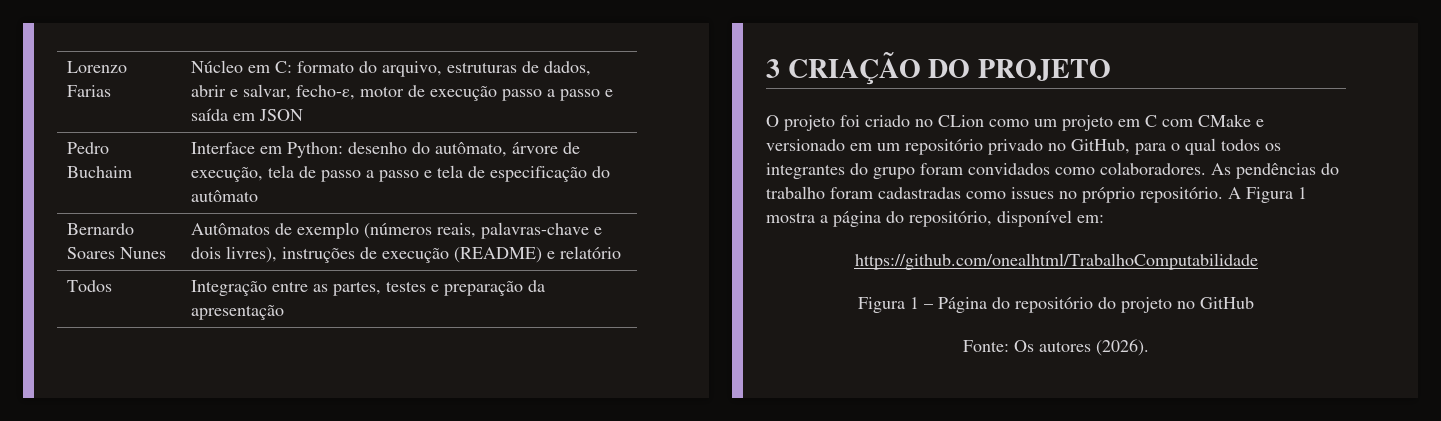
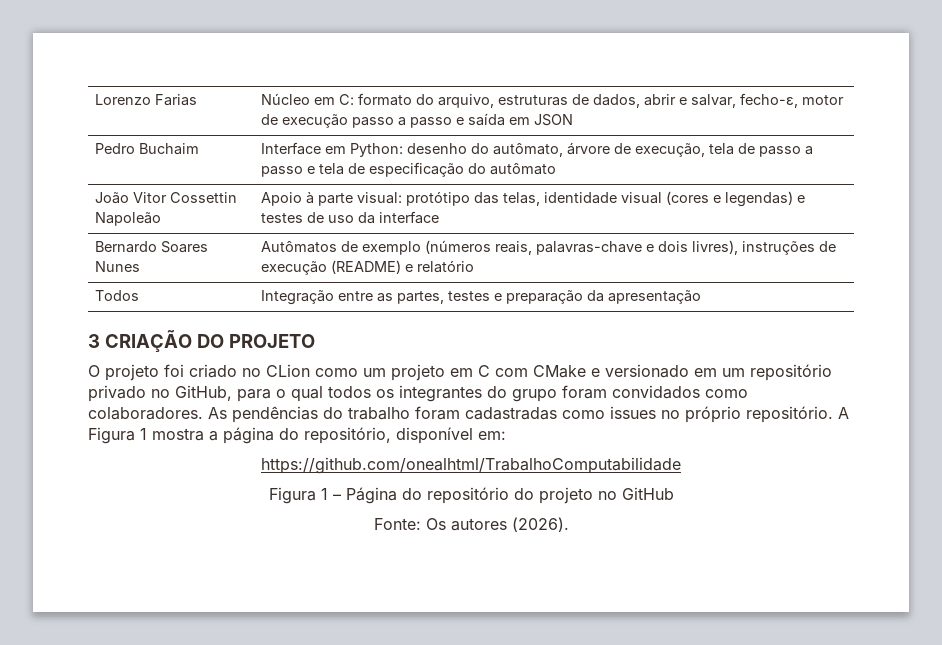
(259, 196) none -> [94,192,237,204] [94,212,161,226] [260,191,805,207] [260,211,439,224] // João Vitor Cossettin Napoleão | Apoio à parte visual: protótipo das telas, identidade visual (cores e legendas) e testes de uso da interface

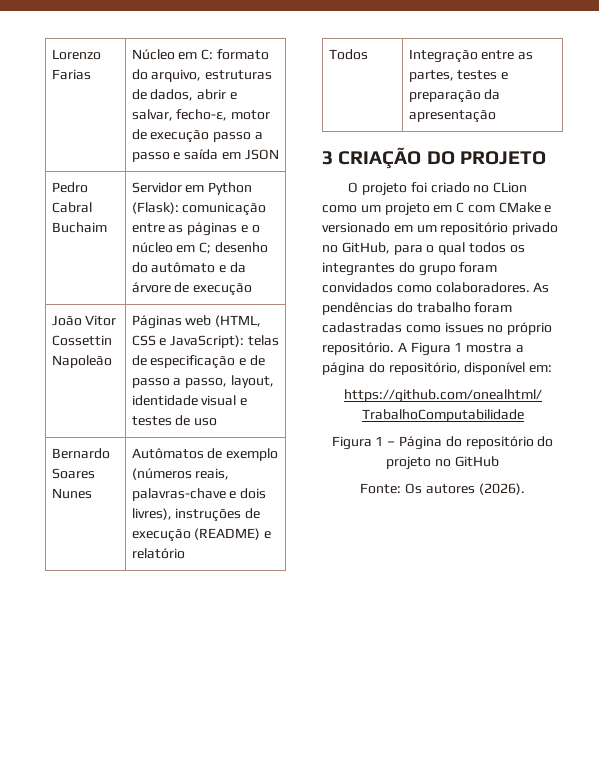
(135, 148) none -> [51,202,92,213] Cabral
[260,142,813,157] [260,162,556,177] [94,192,237,204] [94,212,161,226] [260,191,793,207] Interface em Python: desenho do autômato, árvore de execução, tela de passo a passo e tela de especificação do autômato // João Vitor Cossettin Napoleão | Apoio à parte visual: protótipo das telas, identidade visual (cores e legendas) -> [131,182,253,195] [131,202,267,216] [131,222,260,236] [131,242,268,254] [131,262,246,273] [131,282,253,296] [51,315,117,326] [51,335,112,346] [51,355,112,368] [131,315,262,329] [131,335,279,348] [131,355,265,369] [131,375,274,388] [131,395,237,406] Servidor em Python (Flask): comunicação entre as páginas e o núcleo em C; desenho do autômato e da árvore de execução // João Vitor Cossettin Napoleão | Páginas web (HTML, CSS e JavaScript): telas de especificação e de passo a passo, layout, identidade visual
[357,211,439,224] da interface -> (218, 422) none

